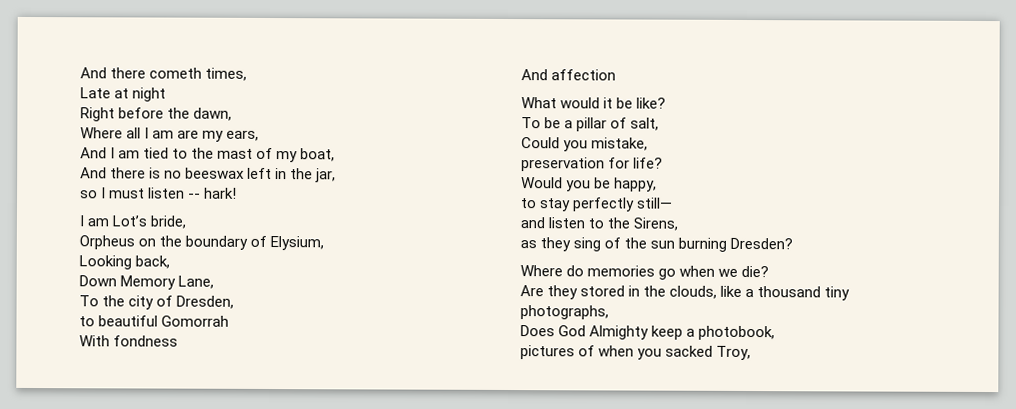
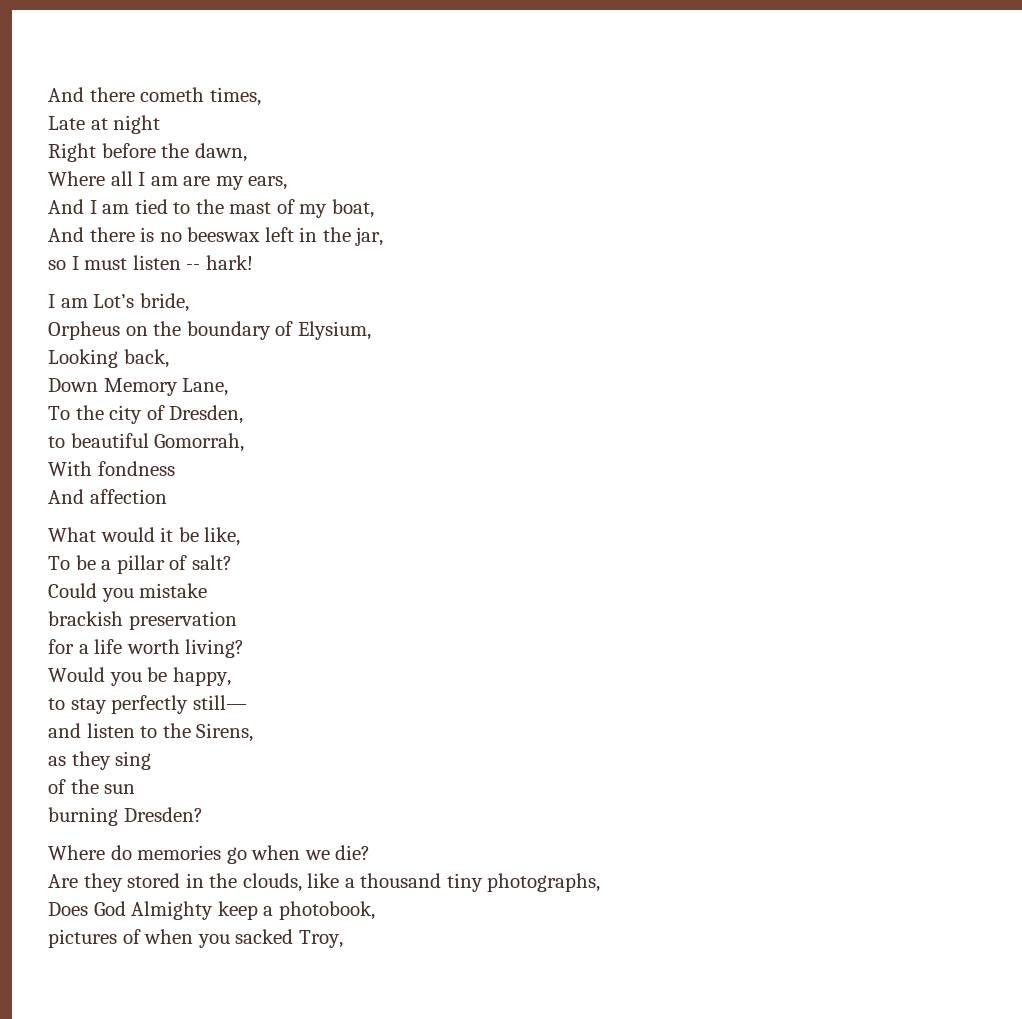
[161,315,230,327] Gomorrah -> [154,433,245,452] Gomorrah,
[636,97,667,109] like? -> [204,527,241,546] like,
[630,117,660,131] salt, -> [191,555,232,570] salt?
[591,137,649,151] mistake, // -> [139,583,208,598] [48,611,123,626] mistake // brackish
[608,157,664,169] for life? -> [48,639,245,658] // for a life worth living?
(602, 244) none -> (152, 760) //
(676, 244) none -> (136, 789) //

